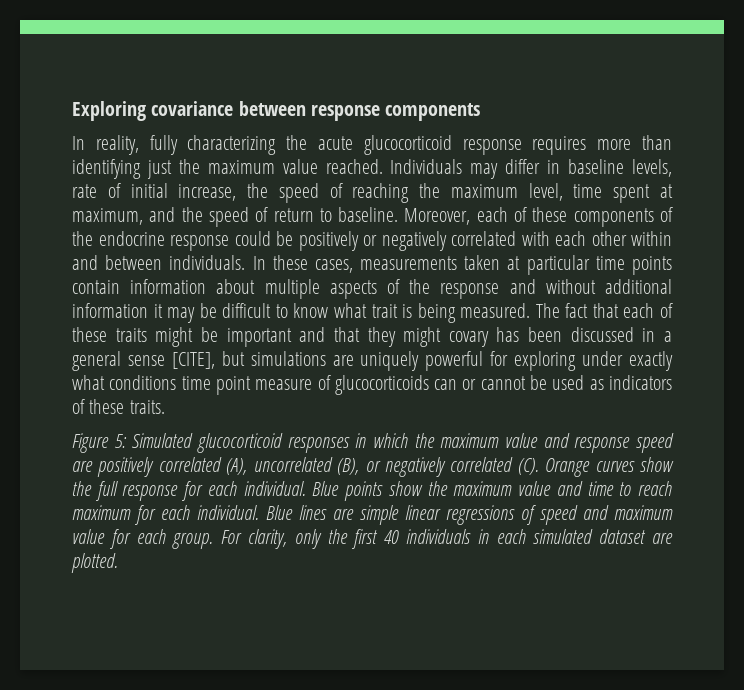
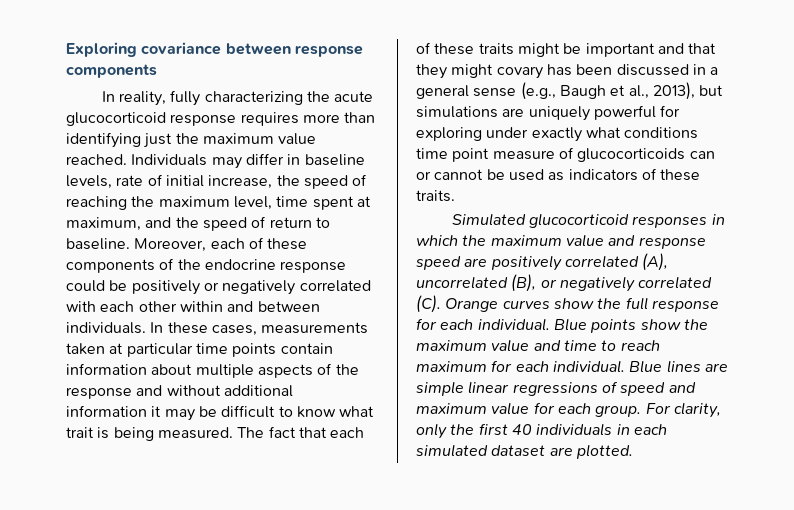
[171,352,215,369] [CITE], -> [520,82,695,100] (e.g., Baugh et al., 2013),
[72,433,127,453] Figure 5: -> (455, 196) none

